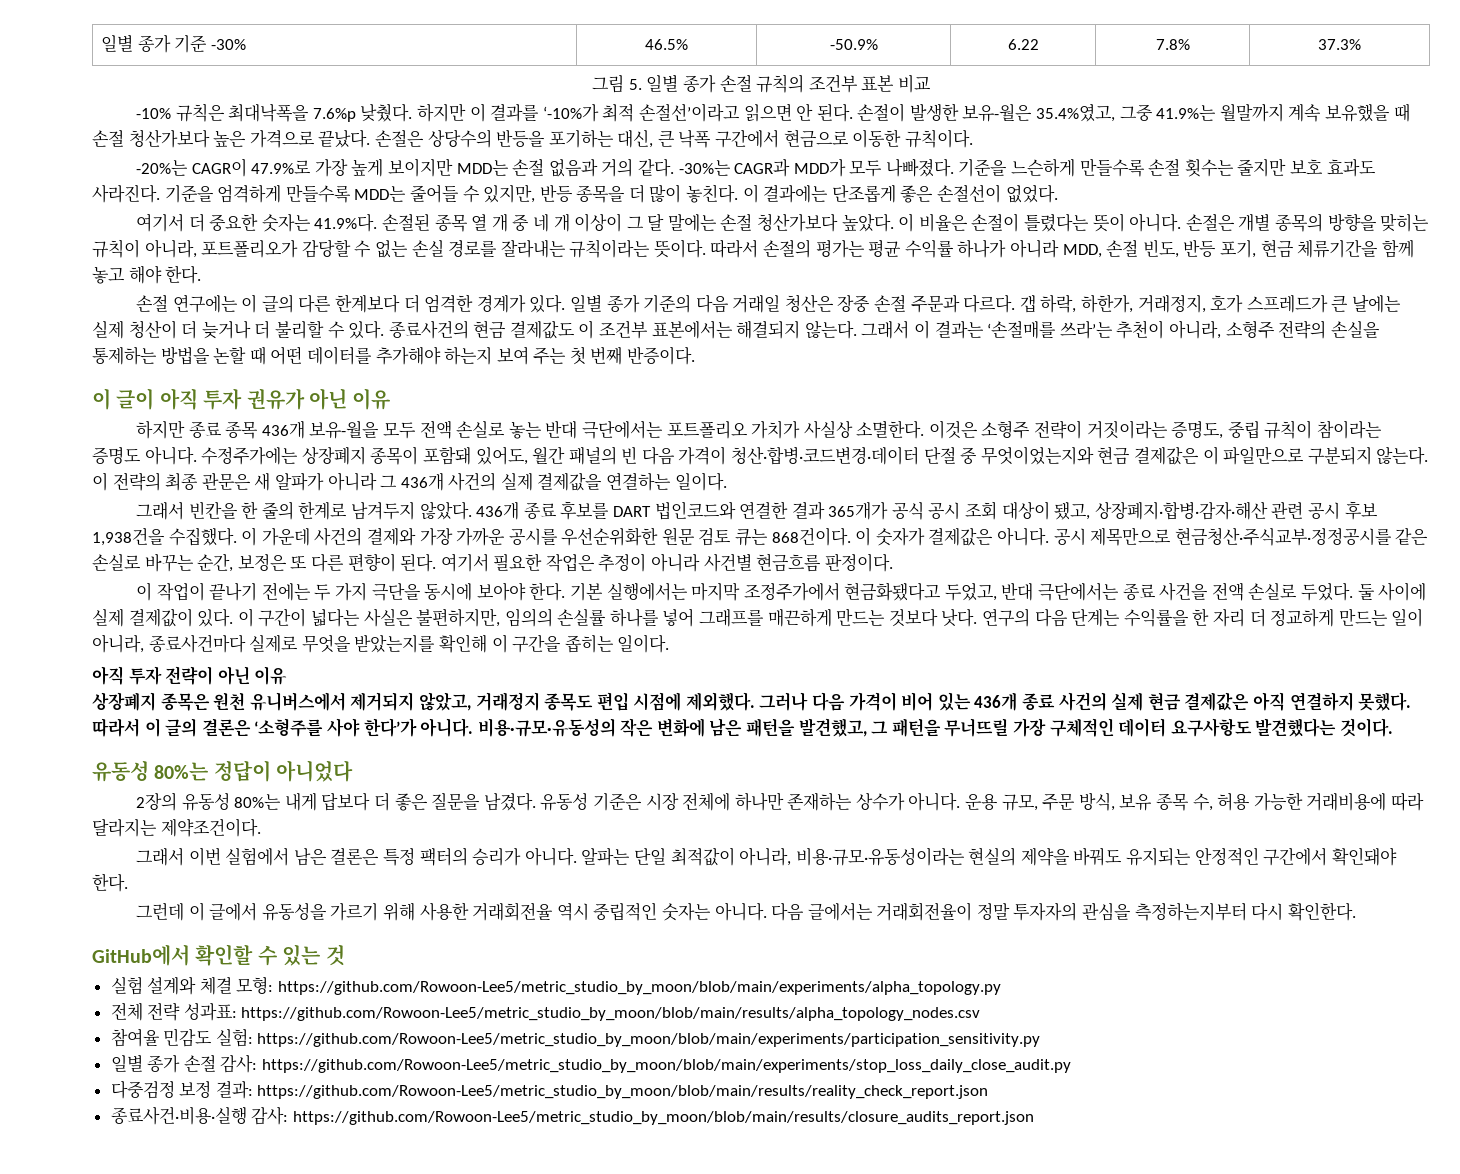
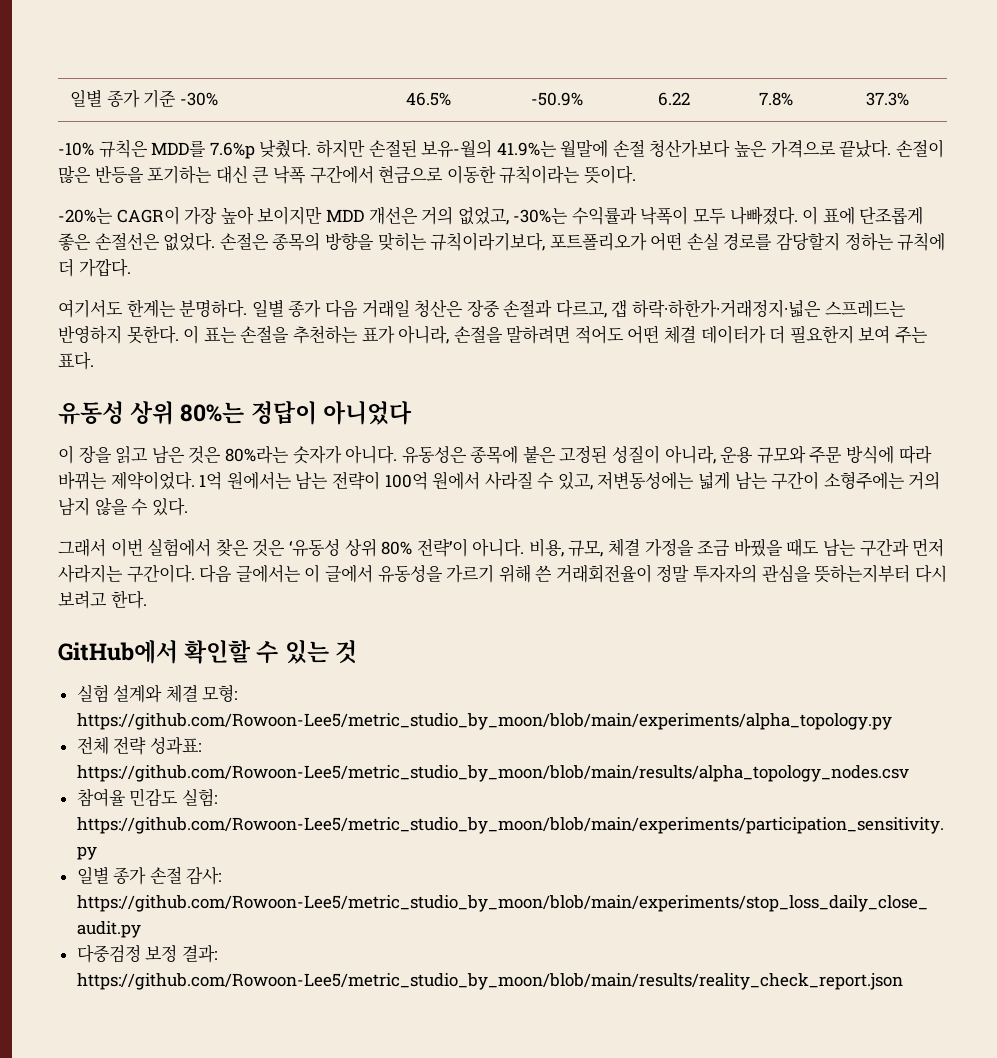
[592,74,931,93] // 그림 5. 일별 종가 손절 규칙의 조건부 표본 비교 -> (909, 99) none
[228,103,310,122] 최대낙폭을 -> [151,141,207,157] MDD를
[469,103,1410,122] 이 결과를 ‘-10%가 최적 손절선’이라고 읽으면 안 된다. 손절이 발생한 보유-월은 35.4%였고, 그중 41.9%는 월말까지 계속 보유했을 때 -> [368,139,609,158] 손절된 보유-월의 41.9%는 월말에
[374,129,492,148] 손절은 상당수의 -> [895,139,944,158] [58,166,91,183] 손절이 많은
[617,130,654,148] 대신, -> [215,166,248,184] 대신
[904,129,973,148] 규칙이다. -> [499,165,636,184] 규칙이라는 뜻이다.
[251,158,1376,177] [92,184,829,203] 47.9%로 가장 높게 보이지만 MDD는 손절 없음과 거의 같다. -30%는 CAGR과 MDD가 모두 나빠졌다. 기준을 느슨하게 만들수록 손절 횟수는 줄지만 보호 효과도 사라진다. 기준을 엄격하게 만들수록 MDD는 줄어들 수 있지만, 반등 종목을 더 많이 놓친다. 이 결과에는 -> [184,206,855,225] 가장 높아 보이지만 MDD 개선은 거의 없었고, -30%는 수익률과 낙폭이 모두 나빠졌다. 이 표에
[937,184,1002,203] 손절선이 -> [94,232,160,250] 손절선은
[136,213,1430,232] [92,239,1414,258] [92,265,202,284] [136,294,692,313] // 여기서 더 중요한 숫자는 41.9%다. 손절된 종목 열 개 중 네 개 이상이 그 달 말에는 손절 청산가보다 높았다. 이 비율은 손절이 틀렸다는 뜻이 아니다. 손절은 개별 종목의 방향을 맞히는 규칙이 아니라, 포트폴리오가 감당할 수 없는 손실 경로를 잘라내는 규칙이라는 뜻이다. 따라서 손절의 평가는 평균 수익률 하나가 아니라 MDD, 손절 빈도, 반등 포기, 현금 체류기간을 함께 놓고 해야 한다. // 손절 연구에는 이 글의 다른 한계보다 더 엄격한 경계가 있다. 일별 종가 기준의 -> [219,232,946,251] [58,258,131,277] [58,299,322,318] 손절은 종목의 방향을 맞히는 규칙이라기보다, 포트폴리오가 어떤 손실 경로를 감당할지 정하는 규칙에 더 가깝다. // 여기서도 한계는 분명하다. 일별 종가
[874,294,1401,313] [92,320,1380,339] [92,346,696,365] [92,388,391,410] [136,420,1383,439] [92,446,1429,465] [92,472,727,491] [136,501,1378,520] [92,527,1429,546] [92,553,893,572] [136,582,1427,601] [92,608,1424,627] [92,634,670,653] [92,666,288,685] [92,692,1412,711] [92,718,1393,737] [92,761,149,782] 손절 주문과 다르다. 갭 하락, 하한가, 거래정지, 호가 스프레드가 큰 날에는 실제 청산이 더 늦거나 더 불리할 수 있다. 종료사건의 현금 결제값도 이 조건부 표본에서는 해결되지 않는다. 그래서 이 결과는 ‘손절매를 쓰라’는 추천이 아니라, 소형주 전략의 손실을 통제하는 방법을 논할 때 어떤 데이터를 추가해야 하는지 보여 주는 첫 번째 반증이다. // 이 글이 아직 투자 권유가 아닌 이유 // 하지만 종료 종목 436개 보유-월을 모두 전액 손실로 놓는 반대 극단에서는 포트폴리오 가치가 사실상 소멸한다. 이것은 소형주 전략이 거짓이라는 증명도, 중립 규칙이 참이라는 증명도 아니다. 수정주가에는 상장폐지 종목이 포함돼 있어도, 월간 패널의 빈 다음 가격이 청산·합병·코드변경·데이터 단절 중 무엇이었는지와 현금 결제값은 이 파일만으로 구분되지 않는다. 이 전략의 최종 관문은 새 알파가 아니라 그 436개 사건의 실제 결제값을 연결하는 일이다. // 그래서 빈칸을 한 줄의 한계로 남겨두지 않았다. 436개 종료 후보를 DART 법인코드와 연결한 결과 365개가 공식 공시 조회 대상이 됐고, 상장폐지·합병·감자·해산 관련 공시 후보 1,938건을 수집했다. 이 가운데 사건의 결제와 가장 가까운 공시를 우선순위화한 원문 검토 큐는 868건이다. 이 숫자가 결제값은 아니다. 공시 제목만으로 현금청산·주식교부·정정공시를 같은 손실로 바꾸는 순간, 보정은 또 다른 편향이 된다. 여기서 필요한 작업은 추정이 아니라 사건별 현금흐름 판정이다. // 이 작업이 끝나기 전에는 두 가지 극단을 동시에 보아야 한다. 기본 실행에서는 마지막 조정주가에서 현금화됐다고 두었고, 반대 극단에서는 종료 사건을 전액 손실로 두었다. 둘 사이에 실제 결제값이 있다. 이 구간이 넓다는 사실은 불편하지만, 임의의 손실률 하나를 넣어 그래프를 매끈하게 만드는 것보다 낫다. 연구의 다음 단계는 수익률을 한 자리 더 정교하게 만드는 일이 아니라, 종료사건마다 실제로 무엇을 받았는지를 확인해 이 구간을 좁히는 일이다. // 아직 투자 전략이 아닌 이유 // 상장폐지 종목은 원천 유니버스에서 제거되지 않았고, 거래정지 종목도 편입 시점에 제외했다. 그러나 다음 가격이 비어 있는 436개 종료 사건의 실제 현금 결제값은 아직 연결하지 못했다. 따라서 이 글의 결론은 ‘소형주를 사야 한다’가 아니다. 비용·규모·유동성의 작은 변화에 남은 패턴을 발견했고, 그 패턴을 무너뜨릴 가장 구체적인 데이터 요구사항도 발견했다는 것이다. // 유동성 -> [503,299,906,318] [58,325,929,344] [58,352,94,370] [58,401,175,425] 손절과 다르고, 갭 하락·하한가·거래정지·넓은 스프레드는 반영하지 못한다. 이 표는 손절을 추천하는 표가 아니라, 손절을 말하려면 적어도 어떤 체결 데이터가 더 필요한지 보여 주는 표다. // 유동성 상위
[136,792,1424,811] [92,818,261,837] [136,847,1397,866] [92,873,128,892] [136,902,185,921] 2장의 유동성 80%는 내게 답보다 더 좋은 질문을 남겼다. 유동성 기준은 시장 전체에 하나만 존재하는 상수가 아니다. 운용 규모, 주문 방식, 보유 종목 수, 허용 가능한 거래비용에 따라 달라지는 제약조건이다. // 그래서 이번 실험에서 남은 결론은 특정 팩터의 승리가 아니다. 알파는 단일 최적값이 아니라, 비용·규모·유동성이라는 현실의 제약을 바꿔도 유지되는 안정적인 구간에서 확인돼야 한다. // 그런데 -> [58,445,932,464] [58,471,941,490] [58,497,188,516] [58,538,945,557] [58,564,301,583] 이 장을 읽고 남은 것은 80%라는 숫자가 아니다. 유동성은 종목에 붙은 고정된 성질이 아니라, 운용 규모와 주문 방식에 따라 바뀌는 제약이었다. 1억 원에서는 남는 전략이 100억 원에서 사라질 수 있고, 저변동성에는 넓게 남는 구간이 소형주에는 거의 남지 않을 수 있다. // 그래서 이번 실험에서 찾은 것은 ‘유동성 상위 80% 전략’이 아니다. 비용, 규모, 체결 가정을 조금 바꿨을 때도 남는 구간과 먼저 사라지는 구간이다. 다음 글에서는
[419,902,1356,921] 사용한 거래회전율 역시 중립적인 숫자는 아니다. 다음 글에서는 거래회전율이 정말 투자자의 관심을 측정하는지부터 다시 확인한다. -> [535,564,947,583] [58,590,147,609] 쓴 거래회전율이 정말 투자자의 관심을 뜻하는지부터 다시 보려고 한다.
[110,1106,1034,1125] // 종료사건·비용·실행 감사: https://github.com/Rowoon-Lee5/metric_studio_by_moon/blob/main/results/closure_audits_report.json -> (903, 981) none

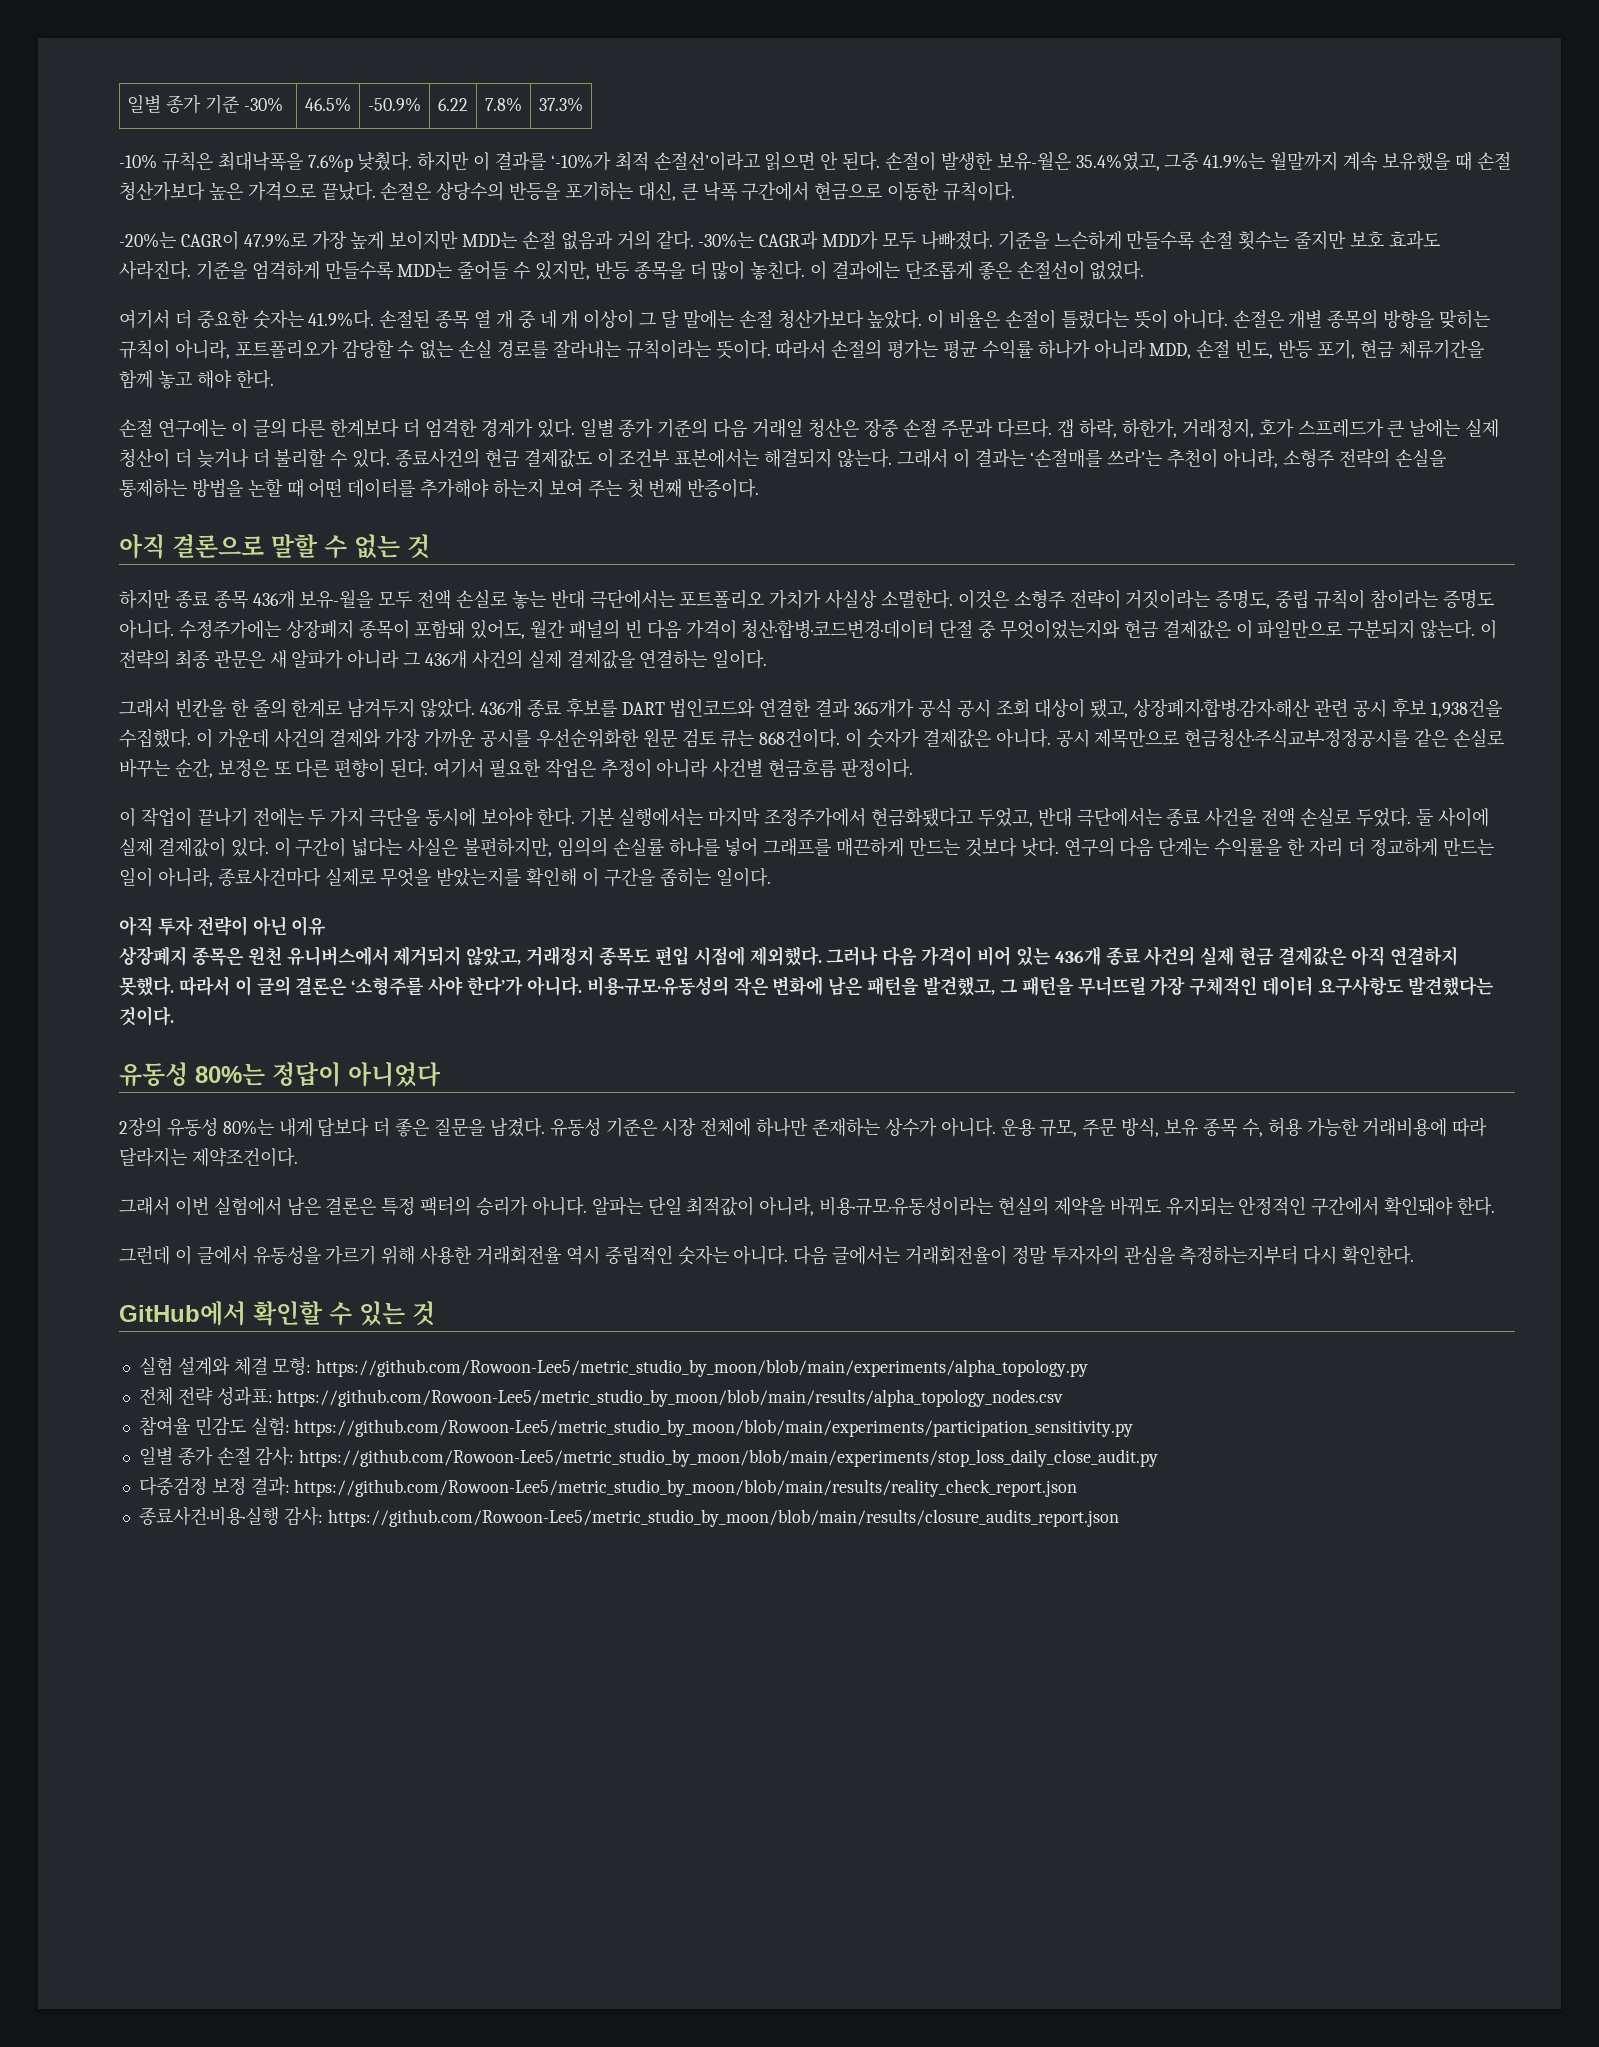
[151,141,207,157] MDD를 -> [217,152,303,171] 최대낙폭을
[368,139,609,158] 손절된 보유-월의 41.9%는 월말에 -> [473,151,1472,171] 이 결과를 ‘-10%가 최적 손절선’이라고 읽으면 안 된다. 손절이 발생한 보유-월은 35.4%였고, 그중 41.9%는 월말까지 계속 보유했을 때
[895,139,944,158] [58,166,91,183] 손절이 많은 -> [380,181,505,201] 손절은 상당수의
[215,166,248,184] 대신 -> [637,182,676,201] 대신,
[499,165,636,184] 규칙이라는 뜻이다. -> [943,181,1016,201] 규칙이다.
[184,206,855,225] 가장 높아 보이지만 MDD 개선은 거의 없었고, -30%는 수익률과 낙폭이 모두 나빠졌다. 이 표에 -> [243,230,1440,250] [119,260,901,280] 47.9%로 가장 높게 보이지만 MDD는 손절 없음과 거의 같다. -30%는 CAGR과 MDD가 모두 나빠졌다. 기준을 느슨하게 만들수록 손절 횟수는 줄지만 보호 효과도 사라진다. 기준을 엄격하게 만들수록 MDD는 줄어들 수 있지만, 반등 종목을 더 많이 놓친다. 이 결과에는
[94,232,160,250] 손절선은 -> [1016,261,1085,280] 손절선이
[219,232,946,251] [58,258,131,277] [58,299,322,318] 손절은 종목의 방향을 맞히는 규칙이라기보다, 포트폴리오가 어떤 손실 경로를 감당할지 정하는 규칙에 더 가깝다. // 여기서도 한계는 분명하다. 일별 종가 -> [119,309,1490,329] [119,339,1484,359] [119,369,274,389] [119,418,709,438] // 여기서 더 중요한 숫자는 41.9%다. 손절된 종목 열 개 중 네 개 이상이 그 달 말에는 손절 청산가보다 높았다. 이 비율은 손절이 틀렸다는 뜻이 아니다. 손절은 개별 종목의 방향을 맞히는 규칙이 아니라, 포트폴리오가 감당할 수 없는 손실 경로를 잘라내는 규칙이라는 뜻이다. 따라서 손절의 평가는 평균 수익률 하나가 아니라 MDD, 손절 빈도, 반등 포기, 현금 체류기간을 함께 놓고 해야 한다. // 손절 연구에는 이 글의 다른 한계보다 더 엄격한 경계가 있다. 일별 종가 기준의
[503,299,906,318] [58,325,929,344] [58,352,94,370] [58,401,175,425] 손절과 다르고, 갭 하락·하한가·거래정지·넓은 스프레드는 반영하지 못한다. 이 표는 손절을 추천하는 표가 아니라, 손절을 말하려면 적어도 어떤 체결 데이터가 더 필요한지 보여 주는 표다. // 유동성 상위 -> [902,418,1500,438] [119,448,1446,468] [119,478,760,498] [119,534,430,559] [119,589,1494,609] [119,619,1498,639] [119,649,768,669] [119,698,1502,718] [119,728,1505,748] [119,758,914,778] [119,807,1489,827] [119,837,1494,857] [119,867,771,887] [119,916,327,936] [119,946,1458,966] [119,976,1494,996] [119,1006,174,1026] [119,1062,188,1087] 손절 주문과 다르다. 갭 하락, 하한가, 거래정지, 호가 스프레드가 큰 날에는 실제 청산이 더 늦거나 더 불리할 수 있다. 종료사건의 현금 결제값도 이 조건부 표본에서는 해결되지 않는다. 그래서 이 결과는 ‘손절매를 쓰라’는 추천이 아니라, 소형주 전략의 손실을 통제하는 방법을 논할 때 어떤 데이터를 추가해야 하는지 보여 주는 첫 번째 반증이다. // 아직 결론으로 말할 수 없는 것 // 하지만 종료 종목 436개 보유-월을 모두 전액 손실로 놓는 반대 극단에서는 포트폴리오 가치가 사실상 소멸한다. 이것은 소형주 전략이 거짓이라는 증명도, 중립 규칙이 참이라는 증명도 아니다. 수정주가에는 상장폐지 종목이 포함돼 있어도, 월간 패널의 빈 다음 가격이 청산·합병·코드변경·데이터 단절 중 무엇이었는지와 현금 결제값은 이 파일만으로 구분되지 않는다. 이 전략의 최종 관문은 새 알파가 아니라 그 436개 사건의 실제 결제값을 연결하는 일이다. // 그래서 빈칸을 한 줄의 한계로 남겨두지 않았다. 436개 종료 후보를 DART 법인코드와 연결한 결과 365개가 공식 공시 조회 대상이 됐고, 상장폐지·합병·감자·해산 관련 공시 후보 1,938건을 수집했다. 이 가운데 사건의 결제와 가장 가까운 공시를 우선순위화한 원문 검토 큐는 868건이다. 이 숫자가 결제값은 아니다. 공시 제목만으로 현금청산·주식교부·정정공시를 같은 손실로 바꾸는 순간, 보정은 또 다른 편향이 된다. 여기서 필요한 작업은 추정이 아니라 사건별 현금흐름 판정이다. // 이 작업이 끝나기 전에는 두 가지 극단을 동시에 보아야 한다. 기본 실행에서는 마지막 조정주가에서 현금화됐다고 두었고, 반대 극단에서는 종료 사건을 전액 손실로 두었다. 둘 사이에 실제 결제값이 있다. 이 구간이 넓다는 사실은 불편하지만, 임의의 손실률 하나를 넣어 그래프를 매끈하게 만드는 것보다 낫다. 연구의 다음 단계는 수익률을 한 자리 더 정교하게 만드는 일이 아니라, 종료사건마다 실제로 무엇을 받았는지를 확인해 이 구간을 좁히는 일이다. // 아직 투자 전략이 아닌 이유 // 상장폐지 종목은 원천 유니버스에서 제거되지 않았고, 거래정지 종목도 편입 시점에 제외했다. 그러나 다음 가격이 비어 있는 436개 종료 사건의 실제 현금 결제값은 아직 연결하지 못했다. 따라서 이 글의 결론은 ‘소형주를 사야 한다’가 아니다. 비용·규모·유동성의 작은 변화에 남은 패턴을 발견했고, 그 패턴을 무너뜨릴 가장 구체적인 데이터 요구사항도 발견했다는 것이다. // 유동성
[58,445,932,464] [58,471,941,490] [58,497,188,516] [58,538,945,557] [58,564,301,583] 이 장을 읽고 남은 것은 80%라는 숫자가 아니다. 유동성은 종목에 붙은 고정된 성질이 아니라, 운용 규모와 주문 방식에 따라 바뀌는 제약이었다. 1억 원에서는 남는 전략이 100억 원에서 사라질 수 있고, 저변동성에는 넓게 남는 구간이 소형주에는 거의 남지 않을 수 있다. // 그래서 이번 실험에서 찾은 것은 ‘유동성 상위 80% 전략’이 아니다. 비용, 규모, 체결 가정을 조금 바꿨을 때도 남는 구간과 먼저 사라지는 구간이다. 다음 글에서는 -> [119,1117,1488,1137] [119,1147,298,1167] [119,1196,1496,1216] [119,1246,170,1265] 2장의 유동성 80%는 내게 답보다 더 좋은 질문을 남겼다. 유동성 기준은 시장 전체에 하나만 존재하는 상수가 아니다. 운용 규모, 주문 방식, 보유 종목 수, 허용 가능한 거래비용에 따라 달라지는 제약조건이다. // 그래서 이번 실험에서 남은 결론은 특정 팩터의 승리가 아니다. 알파는 단일 최적값이 아니라, 비용·규모·유동성이라는 현실의 제약을 바꿔도 유지되는 안정적인 구간에서 확인돼야 한다. // 그런데
[535,564,947,583] [58,590,147,609] 쓴 거래회전율이 정말 투자자의 관심을 뜻하는지부터 다시 보려고 한다. -> [420,1245,1415,1265] 사용한 거래회전율 역시 중립적인 숫자는 아니다. 다음 글에서는 거래회전율이 정말 투자자의 관심을 측정하는지부터 다시 확인한다.
(903, 981) none -> [138,1507,1119,1527] // 종료사건·비용·실행 감사: https://github.com/Rowoon-Lee5/metric_studio_by_moon/blob/main/results/closure_audits_report.json

